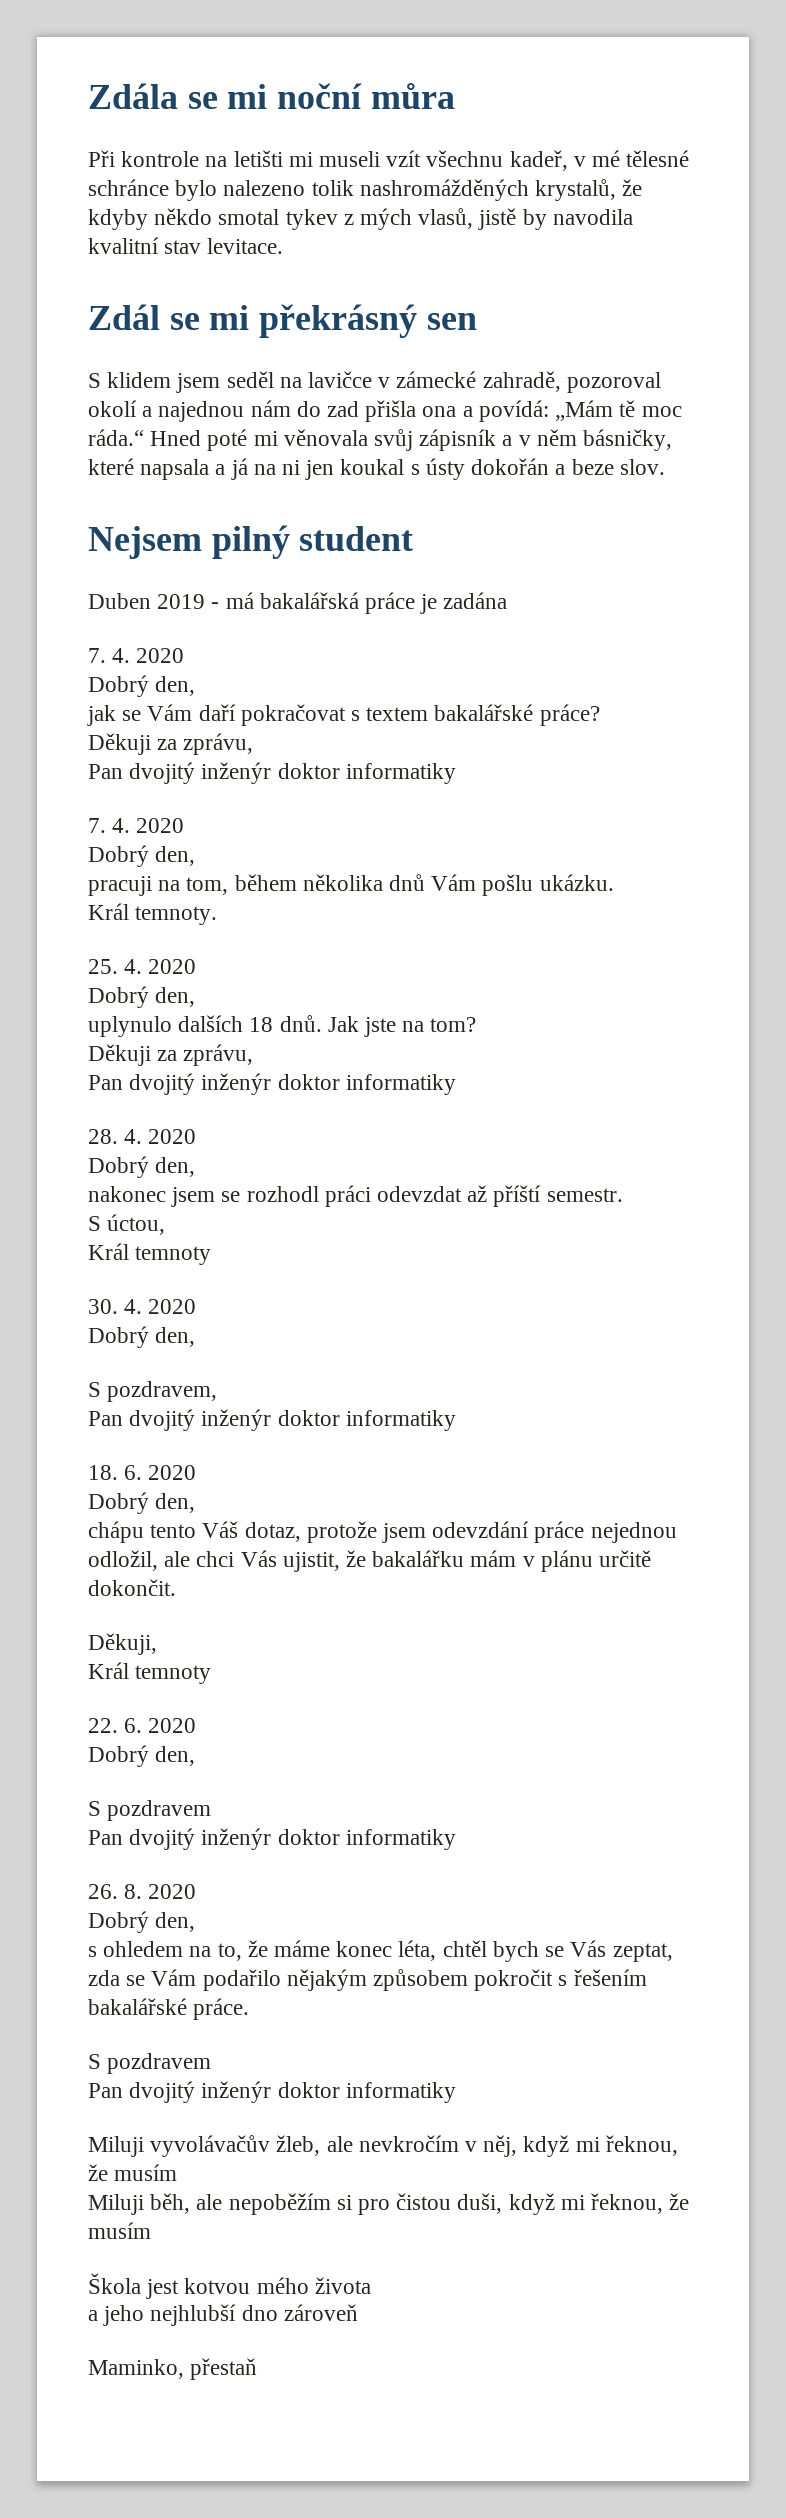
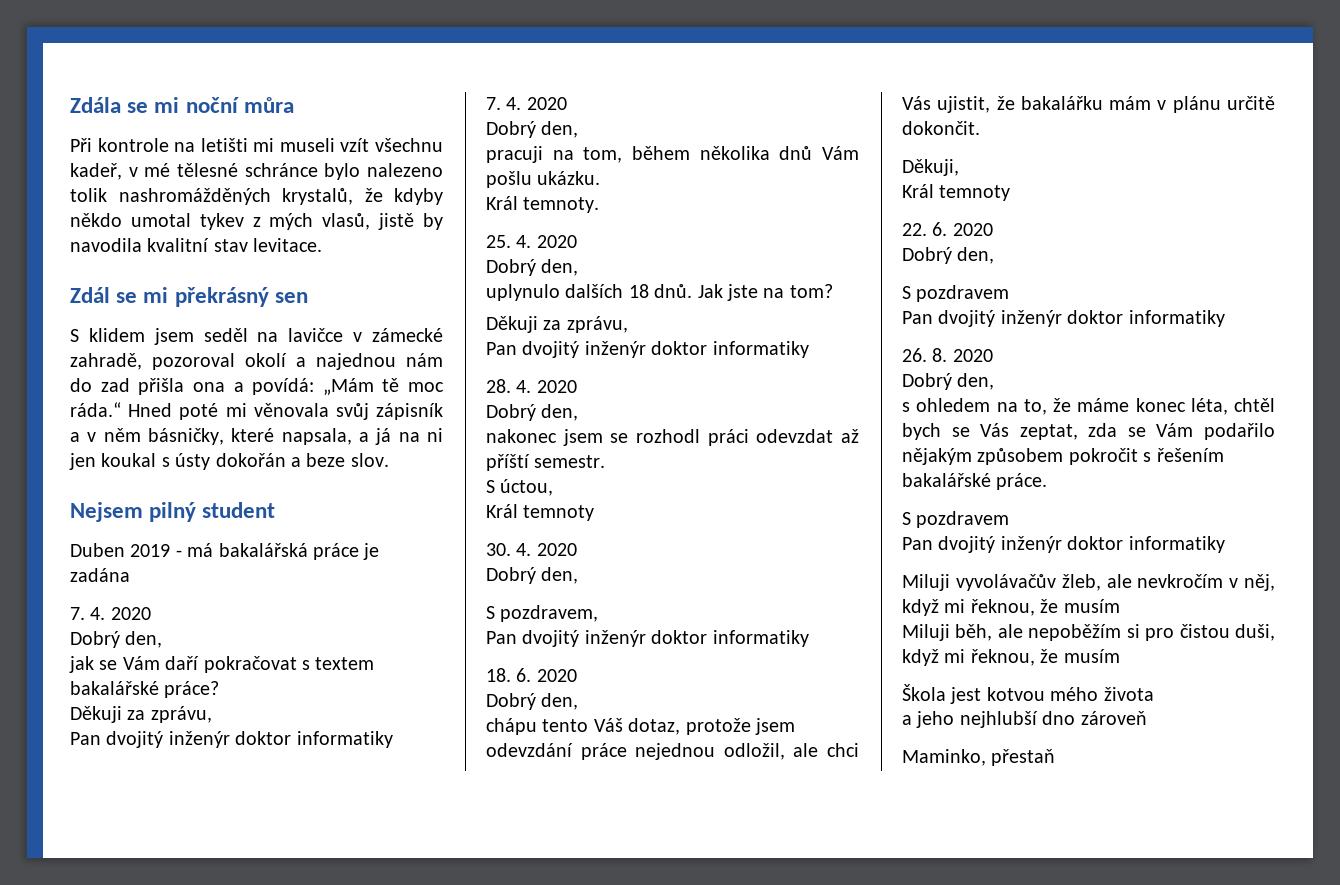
[218,209,280,225] smotal -> [130,213,191,227] umotal
[140,459,210,480] napsala -> [281,428,352,445] napsala,

